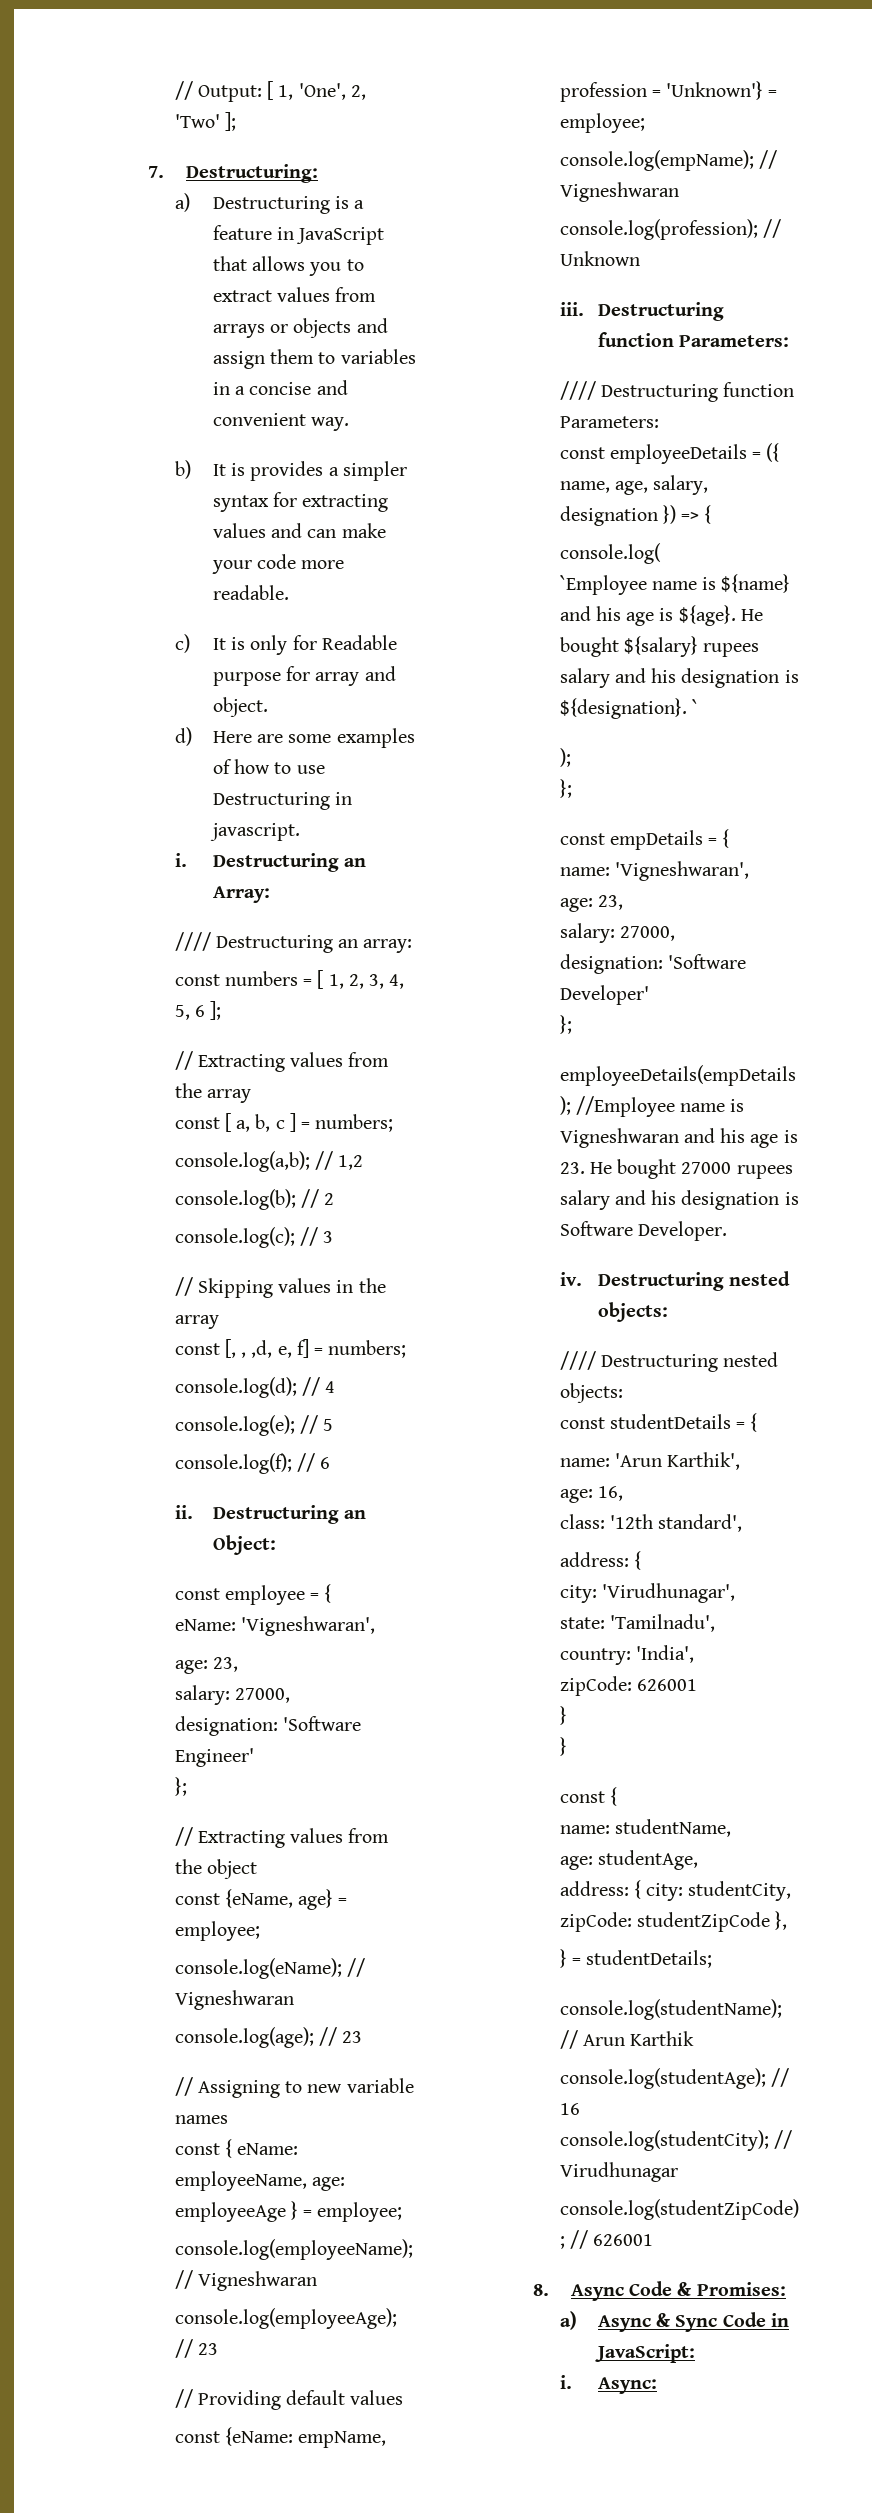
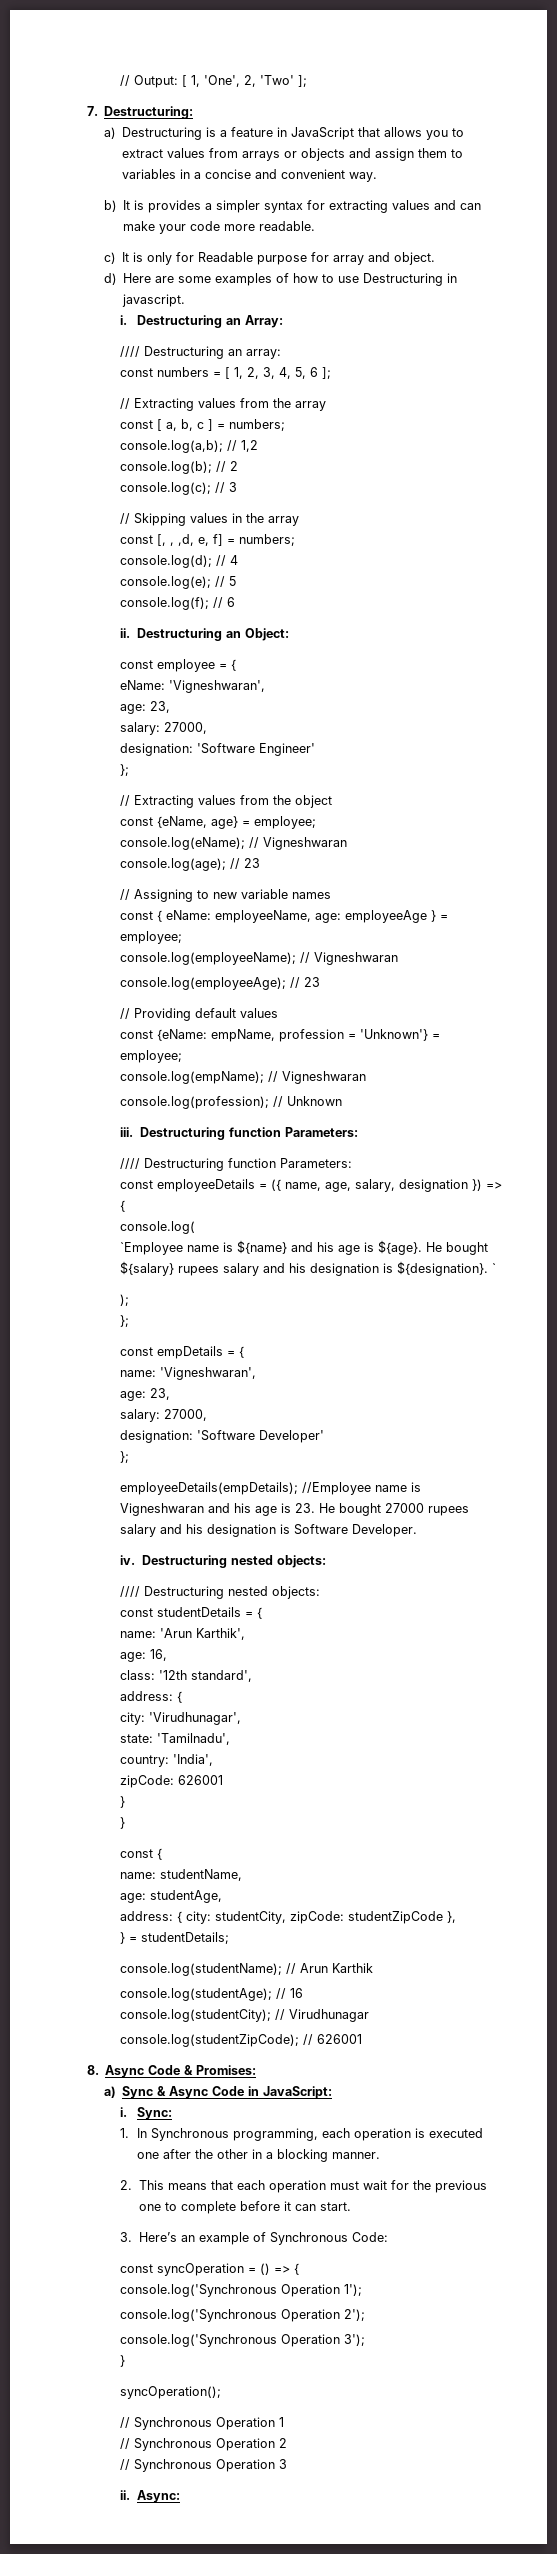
[597,2313,718,2332] Async & Sync -> [121,2086,208,2099] Sync & Async
(572, 2382) none -> [137,2107,173,2120] [120,2128,484,2141] [137,2149,381,2162] [120,2180,487,2193] [138,2201,351,2214] [120,2232,388,2245] [120,2263,300,2276] [120,2284,363,2297] [120,2309,366,2322] [120,2334,366,2347] [120,2355,126,2367] [120,2386,222,2399] [120,2417,285,2430] [120,2438,288,2451] [120,2459,288,2472] [120,2490,131,2500] Sync: // 1. In Synchronous programming, each operation is executed one after the other in a blocking manner. // 2. This means that each operation must wait for the previous one to complete before it can start. // 3. Here’s an example of Synchronous Code: // const syncOperation = () => { // console.log('Synchronous Operation 1'); // console.log('Synchronous Operation 2'); // console.log('Synchronous Operation 3'); // } // syncOperation(); // // Synchronous Operation 1 // // Synchronous Operation 2 // // Synchronous Operation 3 // ii.

